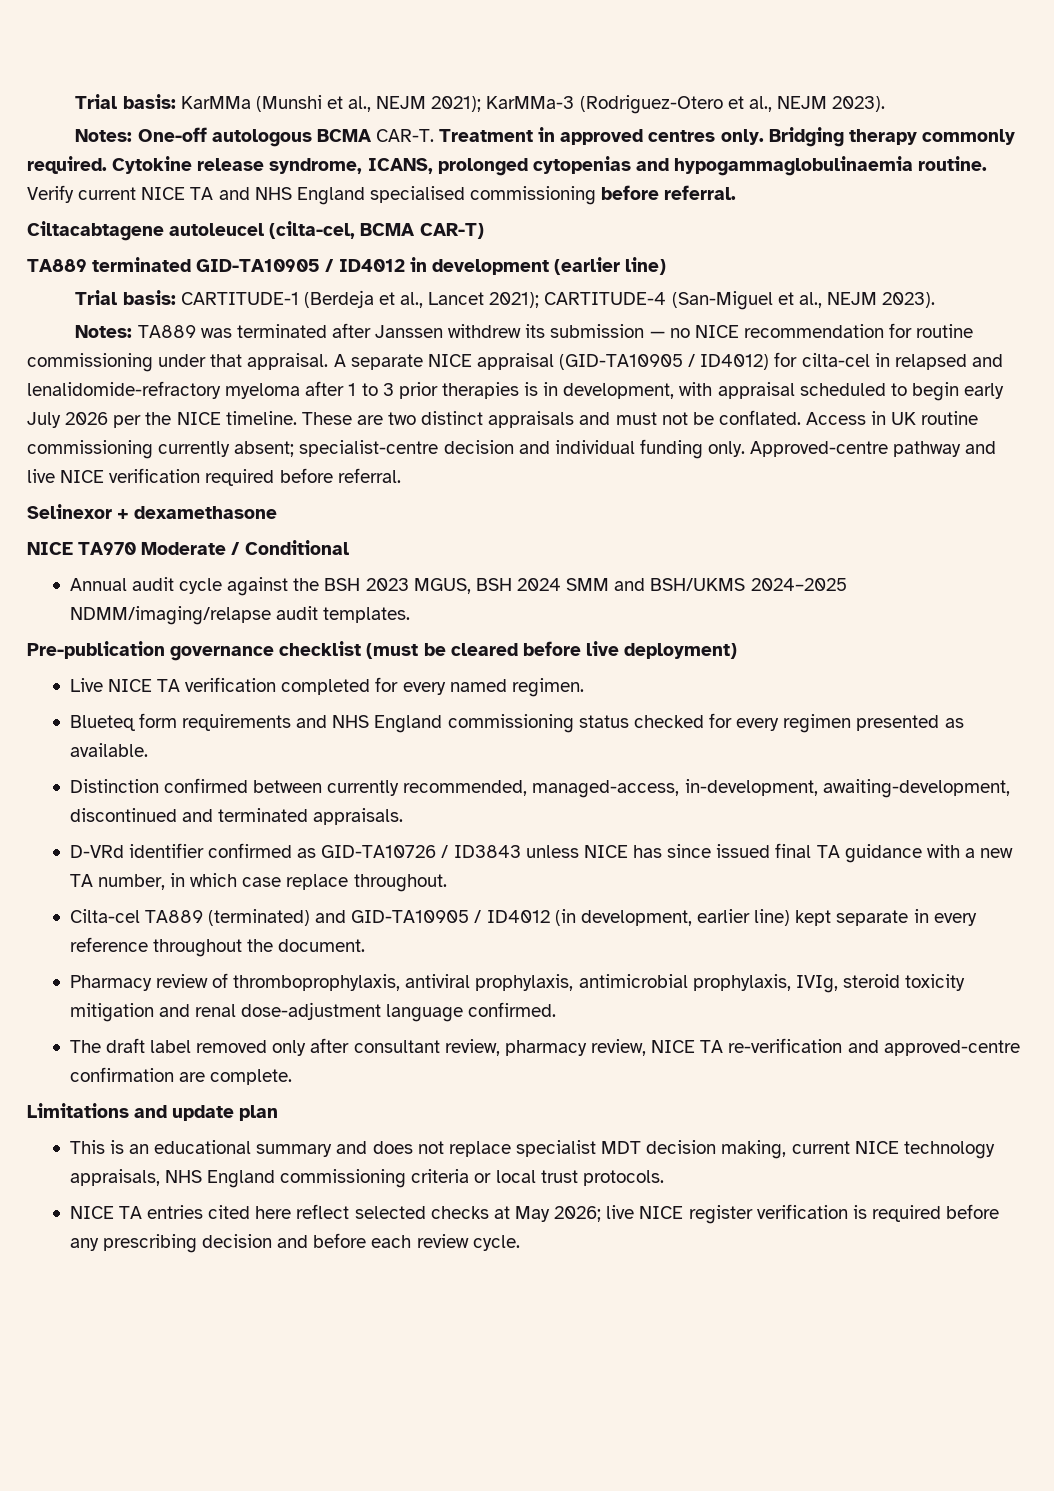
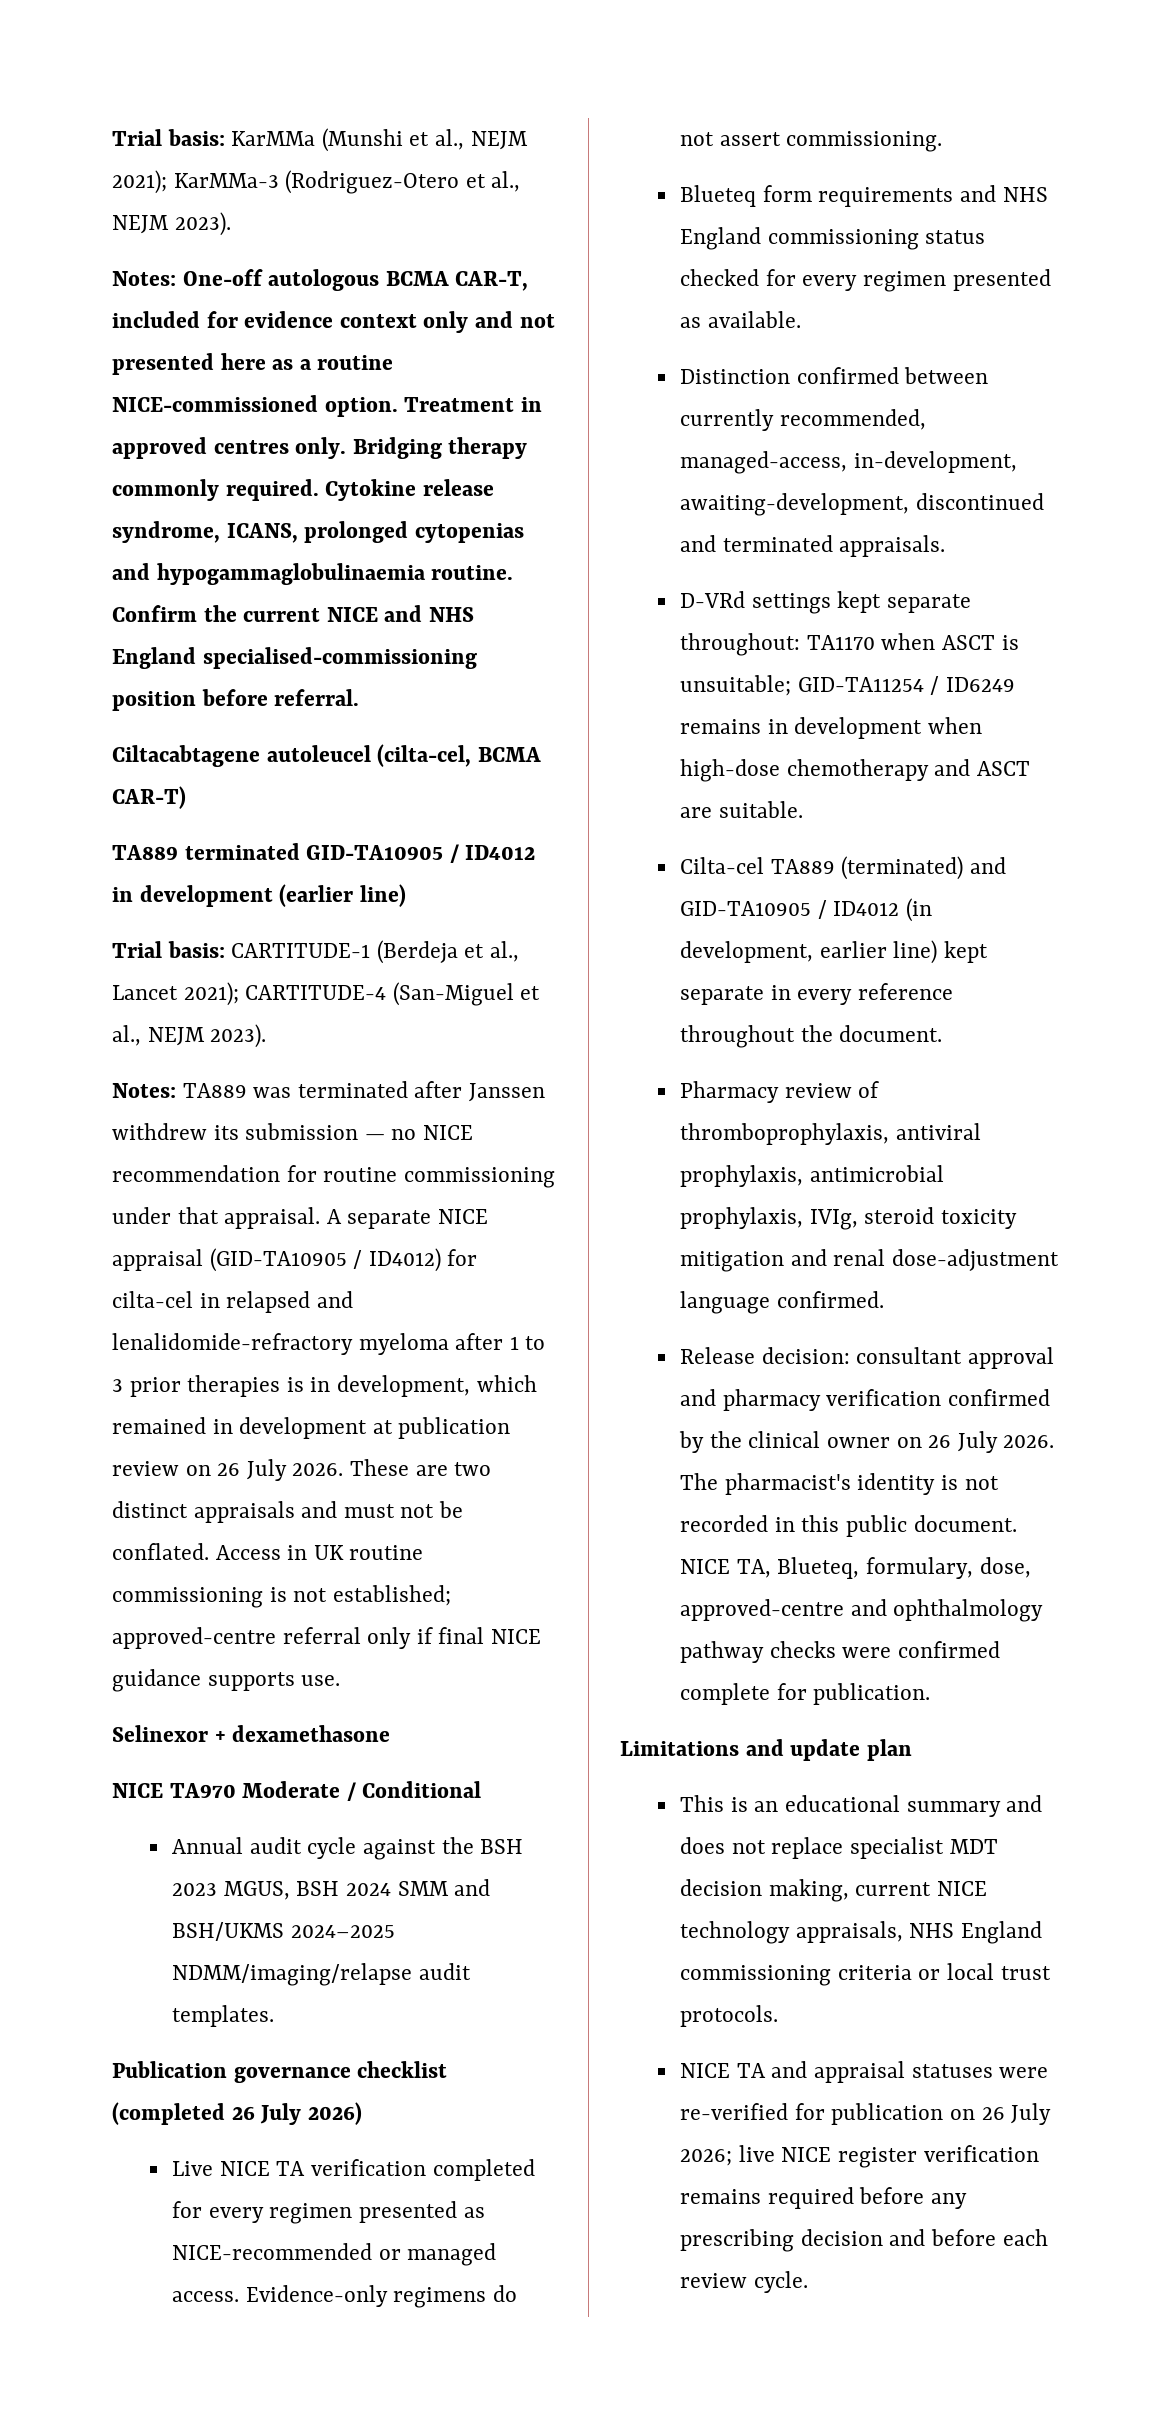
[375,129,434,142] CAR-T. -> [455,271,529,291] [112,311,555,333] [112,353,394,375] [112,395,398,417] CAR-T, included for evidence context only and not presented here as a routine NICE-commissioned option.
[27,185,597,205] Verify current NICE TA and NHS England specialised commissioning -> [112,605,475,622] [112,647,477,669] [112,691,196,711] Confirm the current NICE and NHS England specialised-commissioning position
[679,382,1005,401] [27,411,297,428] with appraisal scheduled to begin early July 2026 per the NICE timeline. -> [476,1375,537,1392] [112,1417,511,1439] [112,1459,344,1481] which remained in development at publication review on 26 July 2026.
[158,439,997,459] [27,468,401,486] currently absent; specialist-centre decision and individual funding only. Approved-centre pathway and live NICE verification required before referral. -> [269,1585,451,1606] [112,1627,542,1649] [112,1669,341,1692] is not established; approved-centre referral only if final NICE guidance supports use.
[27,641,165,659] Pre-publication -> [112,2061,227,2078] Publication
[366,641,738,659] (must be cleared before live deployment) -> [112,2102,362,2125] (completed 26 July 2026)
[449,678,584,697] named regimen. -> [269,2201,485,2224] [172,2243,497,2266] [172,2285,517,2308] [680,131,943,152] regimen presented as NICE-recommended or managed access. Evidence-only regimens do not assert commissioning.
[128,843,1014,863] [69,873,447,892] identifier confirmed as GID-TA10726 / ID3843 unless NICE has since issued final TA guidance with a new TA number, in which case replace throughout. -> [751,591,971,614] [680,633,1019,656] [680,675,1015,696] [680,717,982,739] [680,759,1030,782] [680,801,803,818] settings kept separate throughout: TA1170 when ASCT is unsuitable; GID-TA11254 / ID6249 remains in development when high-dose chemotherapy and ASCT are suitable.
[69,1038,1020,1056] [69,1067,293,1085] The draft label removed only after consultant review, pharmacy review, NICE TA re-verification and approved-centre confirmation are complete. -> [680,1347,1054,1369] [680,1389,1050,1411] [679,1431,1055,1453] [680,1473,999,1495] [680,1515,1017,1537] [680,1557,1031,1579] [680,1599,1044,1622] [680,1641,1000,1663] [680,1683,931,1705] Release decision: consultant approval and pharmacy verification confirmed by the clinical owner on 26 July 2026. The pharmacist's identity is not recorded in this public document. NICE TA, Blueteq, formulary, dose, approved-centre and ophthalmology pathway checks were confirmed complete for publication.
[147,1204,551,1222] entries cited here reflect selected checks at May -> [771,2061,1049,2083] [680,2103,1052,2125] and appraisal statuses were re-verified for publication on 26 July
[852,1205,867,1219] is -> [680,2189,762,2204] remains

